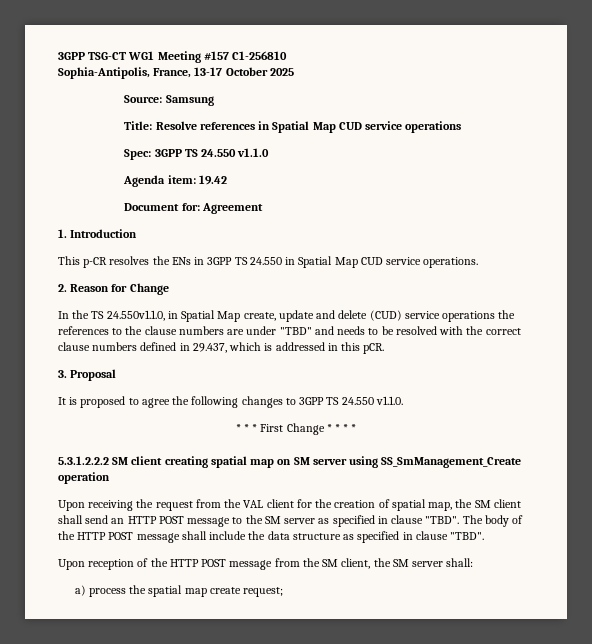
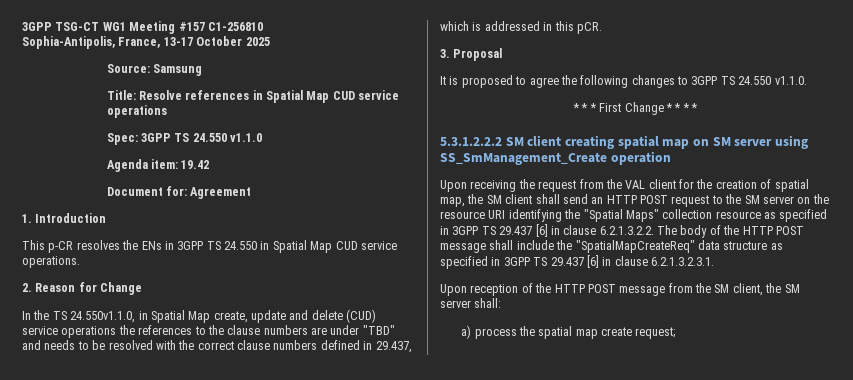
[187,517,231,527] message -> [671,195,710,207] request
[318,515,460,527] as specified in clause "TBD". -> [797,194,829,204] [440,209,828,222] [440,224,654,237] on the resource URI identifying the "Spatial Maps" collection resource as specified in 3GPP TS 29.437 [6] in clause 6.2.1.3.2.2.
(266, 535) none -> [575,240,695,253] "SpatialMapCreateReq"
[415,531,485,540] clause "TBD". -> [503,255,714,268] 3GPP TS 29.437 [6] in clause 6.2.1.3.2.3.1.

